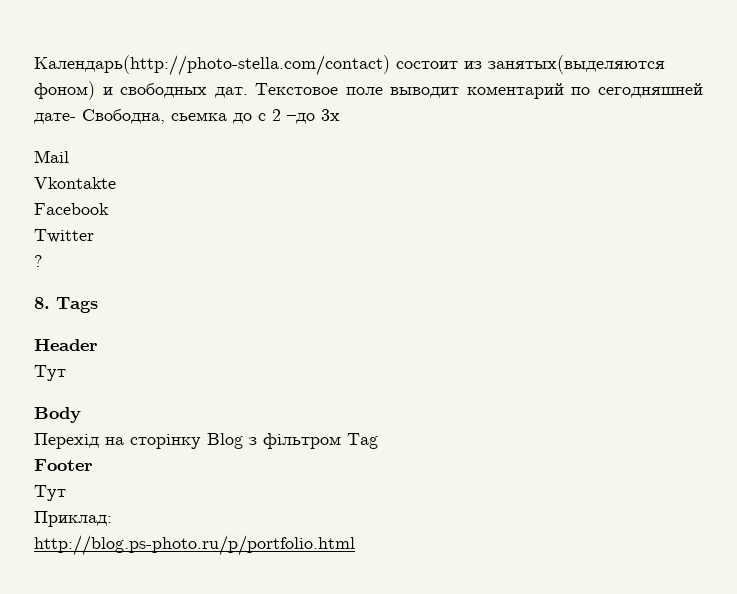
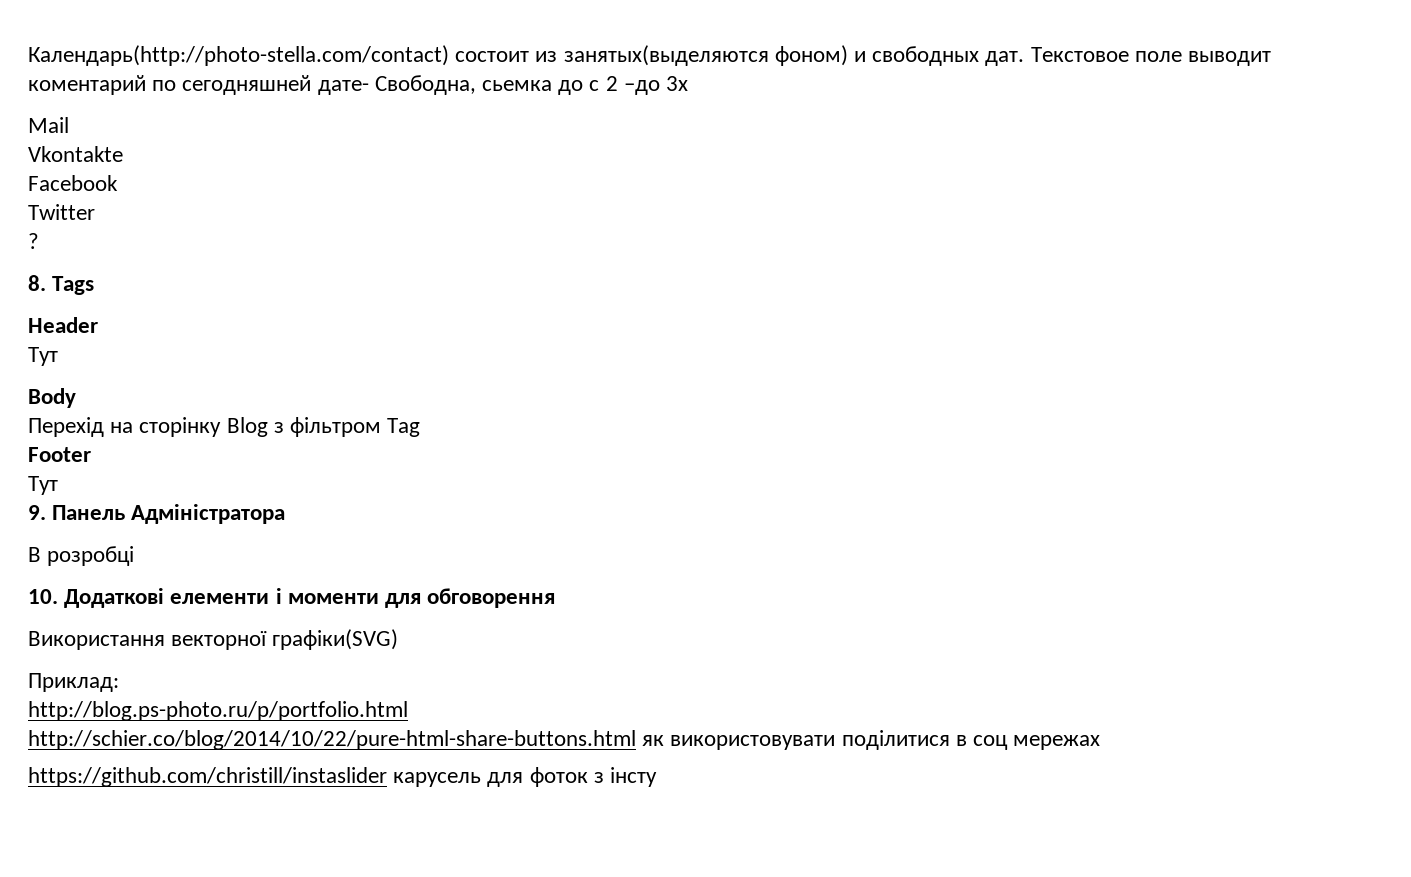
[34,511,112,527] [34,535,355,556] Приклад: // http://blog.ps-photo.ru/p/portfolio.html -> [28,504,286,524] [28,546,135,566] [28,588,556,608] [28,629,399,650] [28,673,119,692] [28,701,408,721] [28,730,1101,750] [28,767,658,787] 9. Панель Адміністратора // В розробці // 10. Додаткові елементи і моменти для обговорення // Використання векторної графіки(SVG) // Приклад: // http://blog.ps-photo.ru/p/portfolio.html // http://schier.co/blog/2014/10/22/pure-html-share-buttons.html як використовувати поділитися в соц мережах // https://github.com/christill/instaslider карусель для фоток з інсту

